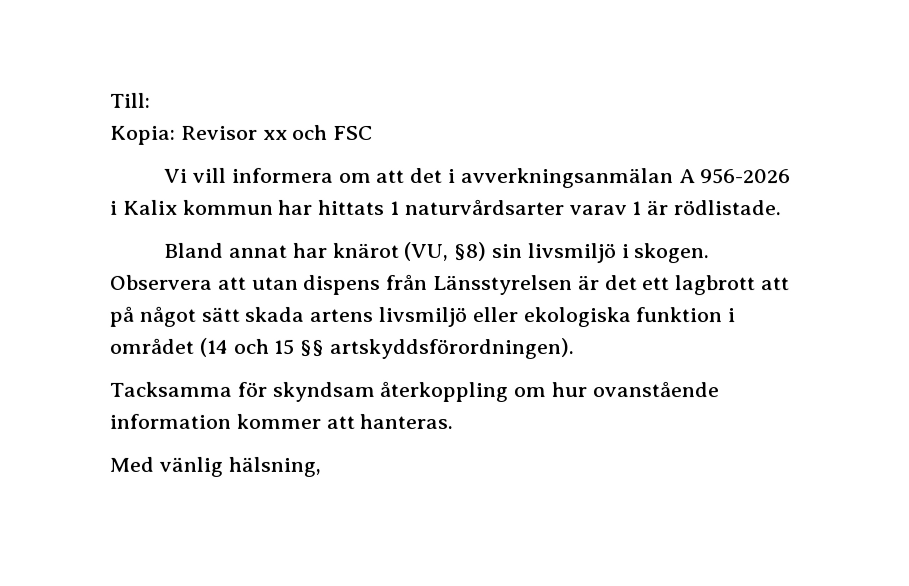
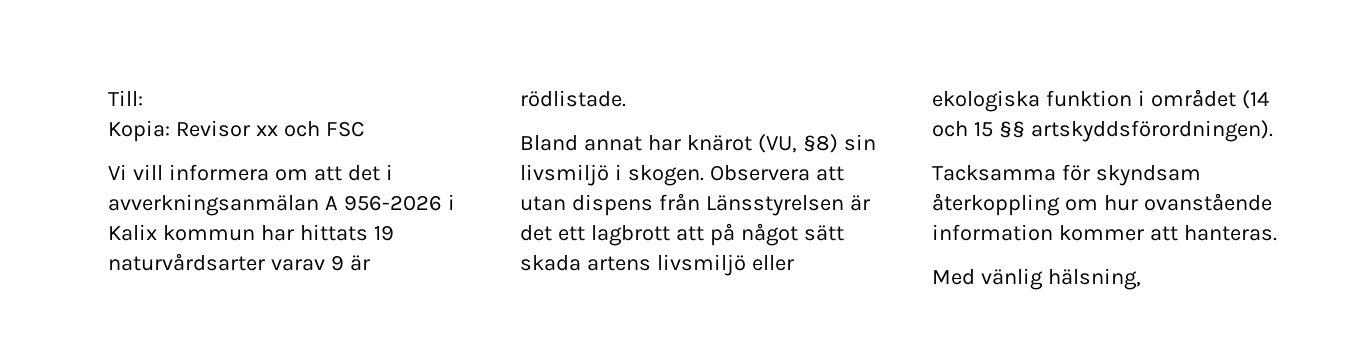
[390,200,401,215] 1 -> [373,225,394,241] 19
[632,201,643,216] 1 -> [330,255,344,271] 9

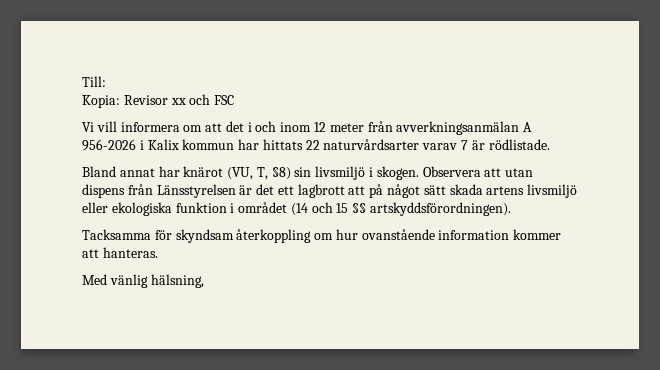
(393, 172) none -> [255,121,393,132] och inom 12 meter från
[373,225,394,241] 19 -> [305,140,320,150] 22
[330,255,344,271] 9 -> [461,140,469,150] 7
(797, 143) none -> [256,167,268,180] T,

